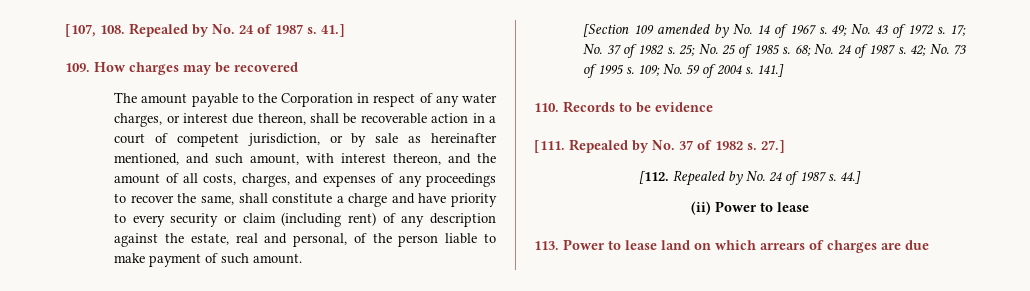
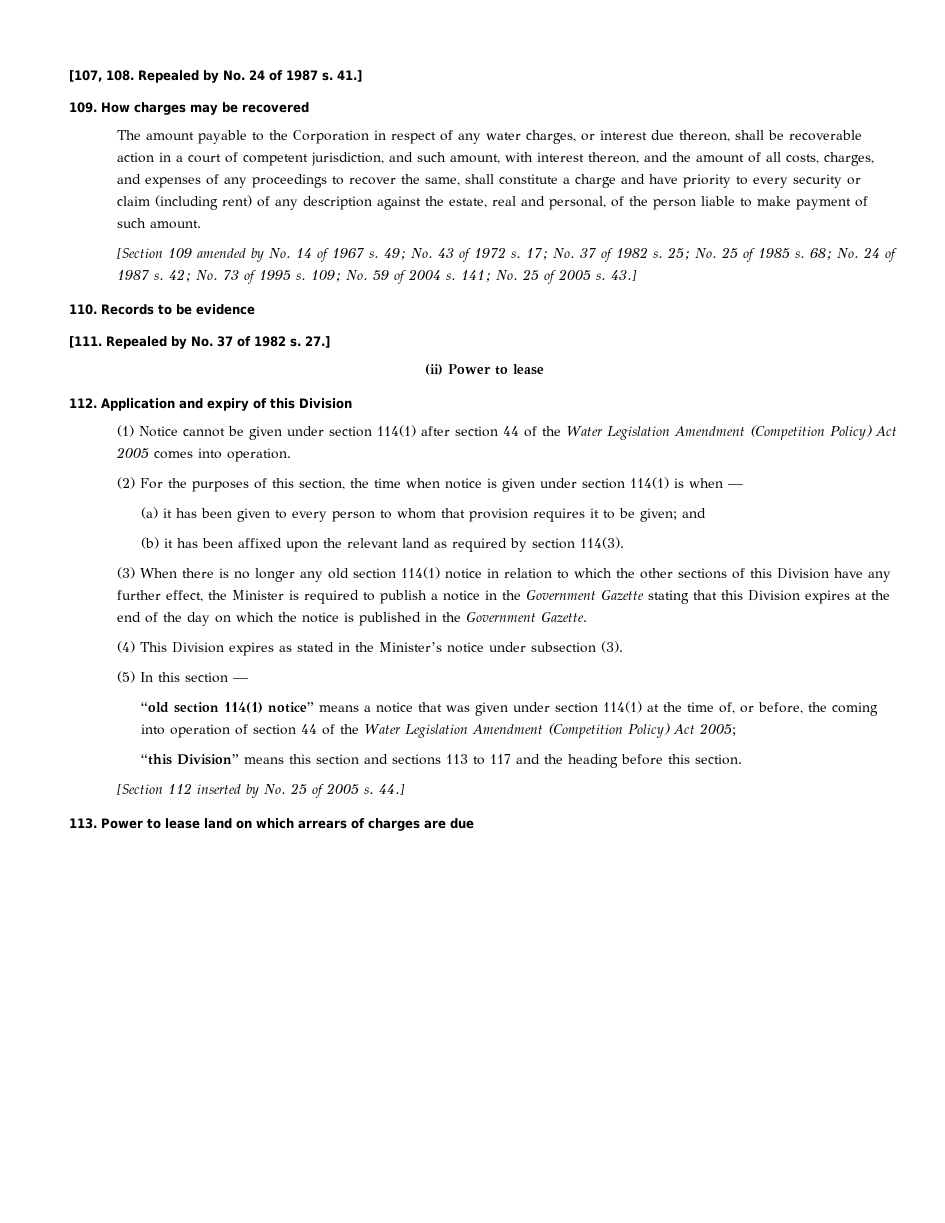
[329,133,498,147] [114,153,180,165] or by sale as hereinafter mentioned, -> (385, 159) none
[757,64,785,77] 141.] -> [461,269,638,284] 141; No. 25 of 2005 s. 43.]
[639,170,861,186] [690,201,809,215] [112. Repealed by No. 24 of 1987 s. 44.] // (ii) Power to lease -> [424,364,544,375] [69,398,352,411] [117,425,898,440] [116,447,292,462] [117,477,744,492] [141,507,707,522] [141,537,625,552] [117,567,892,582] [117,590,891,604] [117,612,588,626] [117,641,624,656] [117,671,249,683] [141,701,879,716] [141,723,737,738] [141,754,743,768] [117,783,406,798] (ii) Power to lease // 112. Application and expiry of this Division // (1) Notice cannot be given under section 114(1) after section 44 of the Water Legislation Amendment (Competition Policy) Act 2005 comes into operation. // (2) For the purposes of this section, the time when notice is given under section 114(1) is when — // (a) it has been given to every person to whom that provision requires it to be given; and // (b) it has been affixed upon the relevant land as required by section 114(3). // (3) When there is no longer any old section 114(1) notice in relation to which the other sections of this Division have any further effect, the Minister is required to publish a notice in the Government Gazette stating that this Division expires at the end of the day on which the notice is published in the Government Gazette. // (4) This Division expires as stated in the Minister’s notice under subsection (3). // (5) In this section — // “old section 114(1) notice” means a notice that was given under section 114(1) at the time of, or before, the coming into operation of section 44 of the Water Legislation Amendment (Competition Policy) Act 2005; // “this Division” means this section and sections 113 to 117 and the heading before this section. // [Section 112 inserted by No. 25 of 2005 s. 44.]

